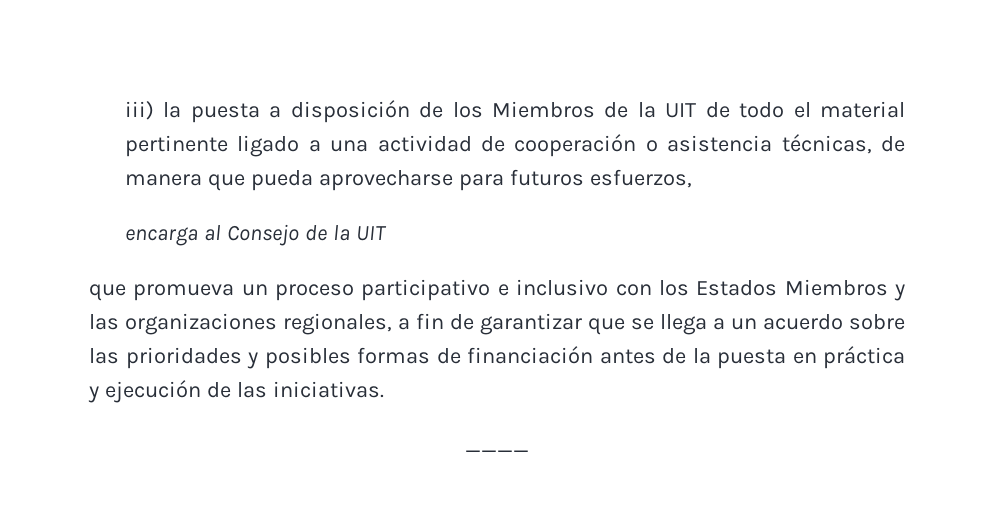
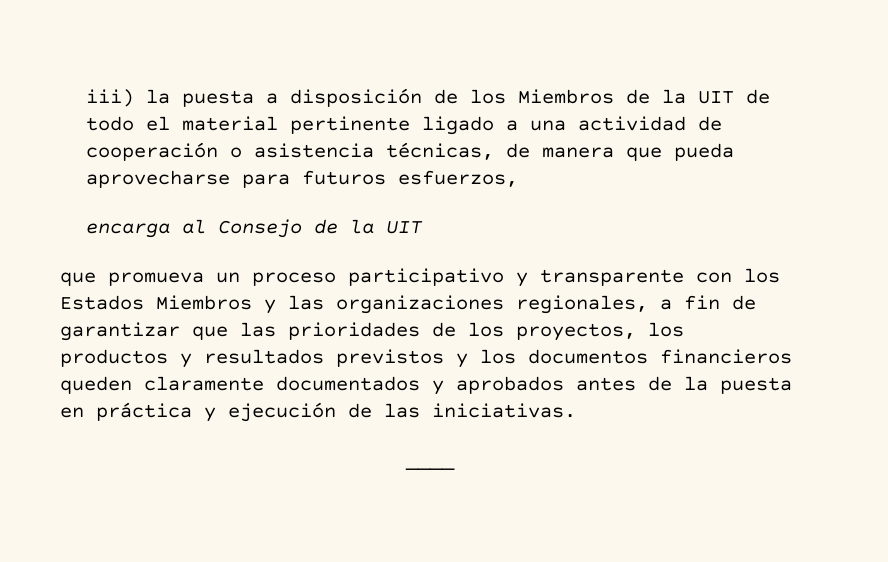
[497,279,609,296] e inclusivo -> [516,269,684,287] y transparente
[631,314,905,335] [89,346,593,369] se llega a un acuerdo sobre las prioridades y posibles formas de financiación -> [240,322,684,341] [60,349,792,368] [60,376,564,395] las prioridades de los proyectos, los productos y resultados previstos y los documentos financieros queden claramente documentados y aprobados

